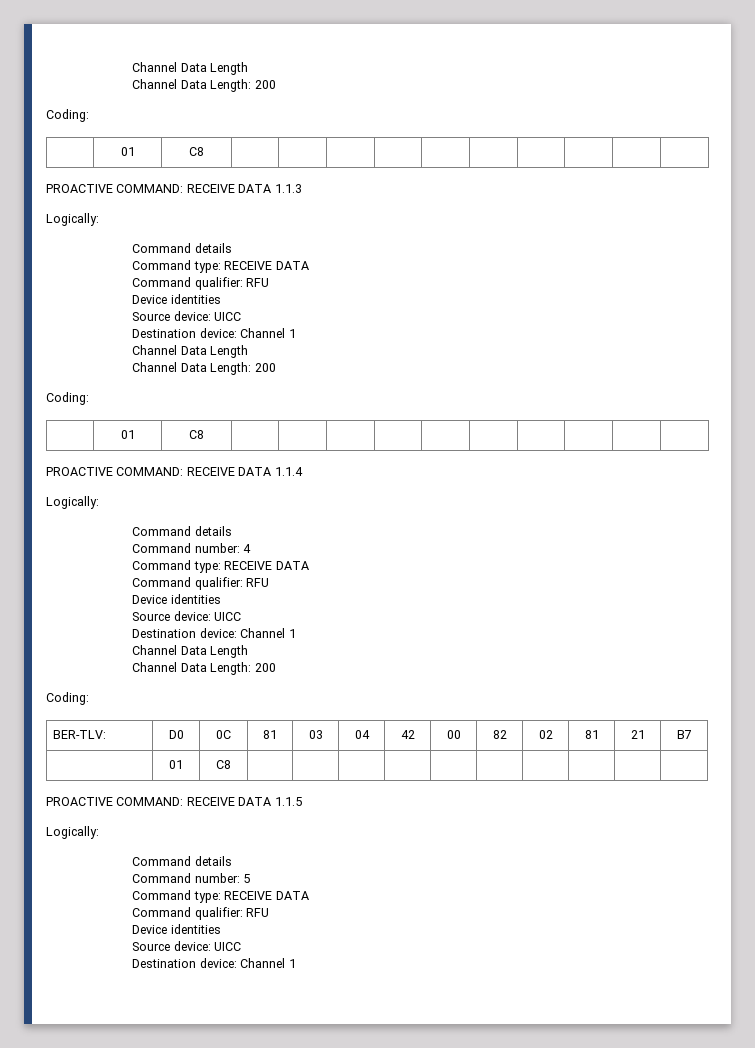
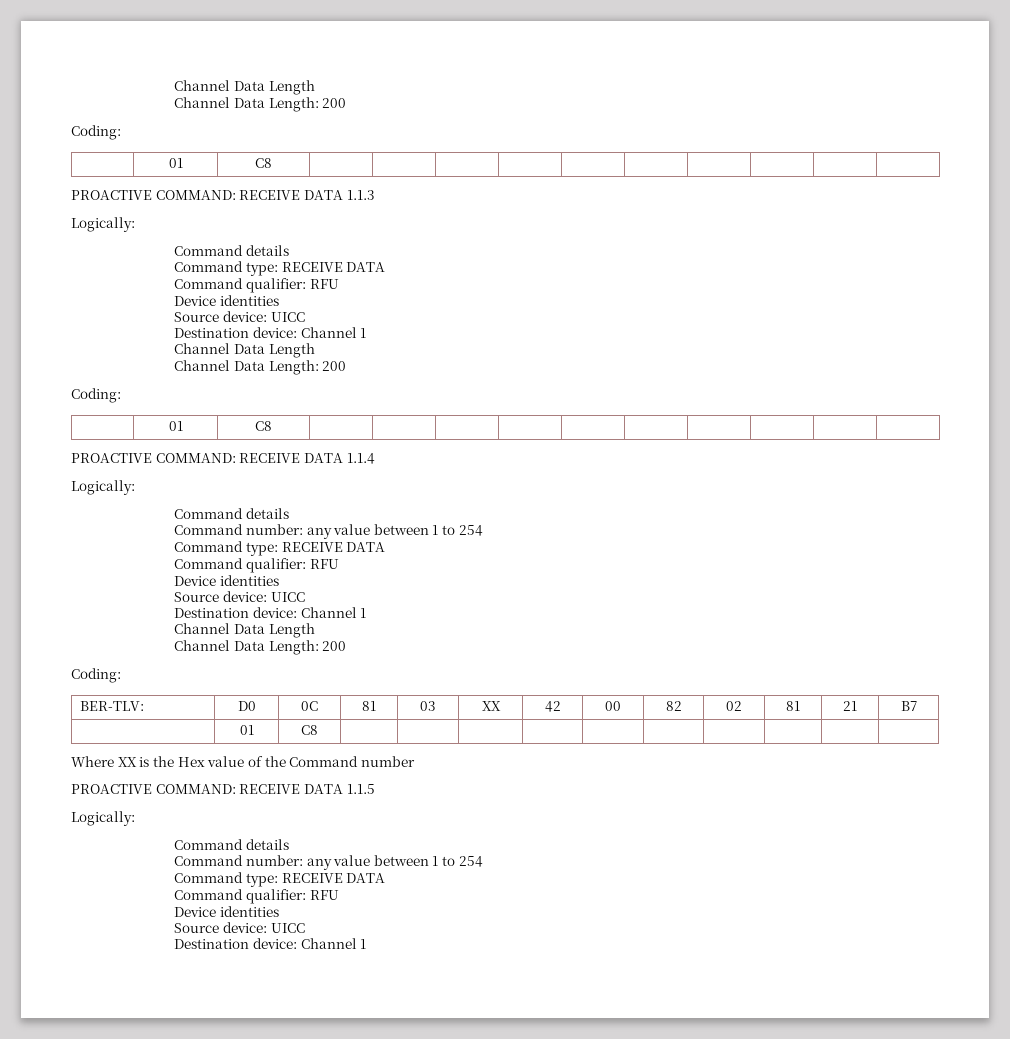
[243,544,252,553] 4 -> [306,524,483,539] any value between 1 to 254
[354,730,370,739] 04 -> [481,701,501,711] XX
(231, 764) none -> [71,756,415,767] // Where XX is the Hex value of the Command number
[243,874,251,883] 5 -> [306,855,483,870] any value between 1 to 254

